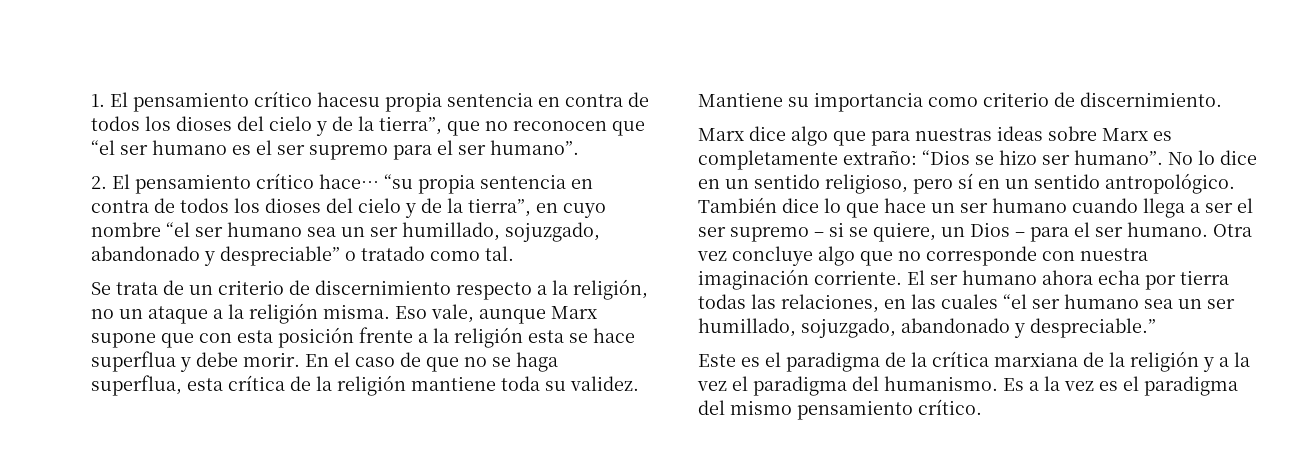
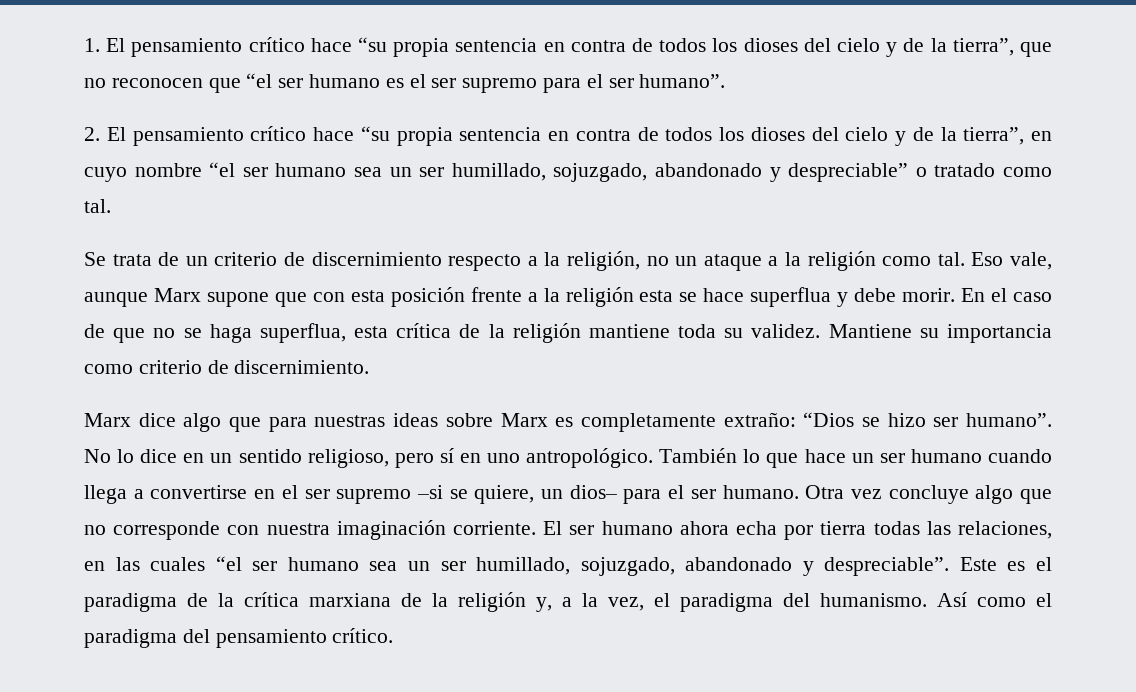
[317,92,380,107] hacesu -> [310,37,387,52] hace “su
[319,174,379,189] hace… -> [313,127,354,141] hace
[323,304,390,319] misma. -> [882,252,965,266] como tal.
[1005,174,1100,189] un sentido -> [487,453,521,463] uno
[782,198,819,213] dice -> (738, 455) none
[1205,198,1253,213] [698,222,844,242] ser el ser supremo – si -> [150,485,443,504] convertirse en el ser supremo –si
[970,222,1025,237] Dios – -> [569,485,617,499] dios–
[1030,318,1156,338] despreciable.” // -> [824,557,950,576] despreciable”.
[1203,352,1250,372] [697,381,727,391] y a la vez -> [536,593,644,612] y, a la vez,
[1003,376,1238,396] [698,400,792,415] Es a la vez es el paradigma del mismo -> [937,592,1052,607] [84,629,210,648] Así como el paradigma del

